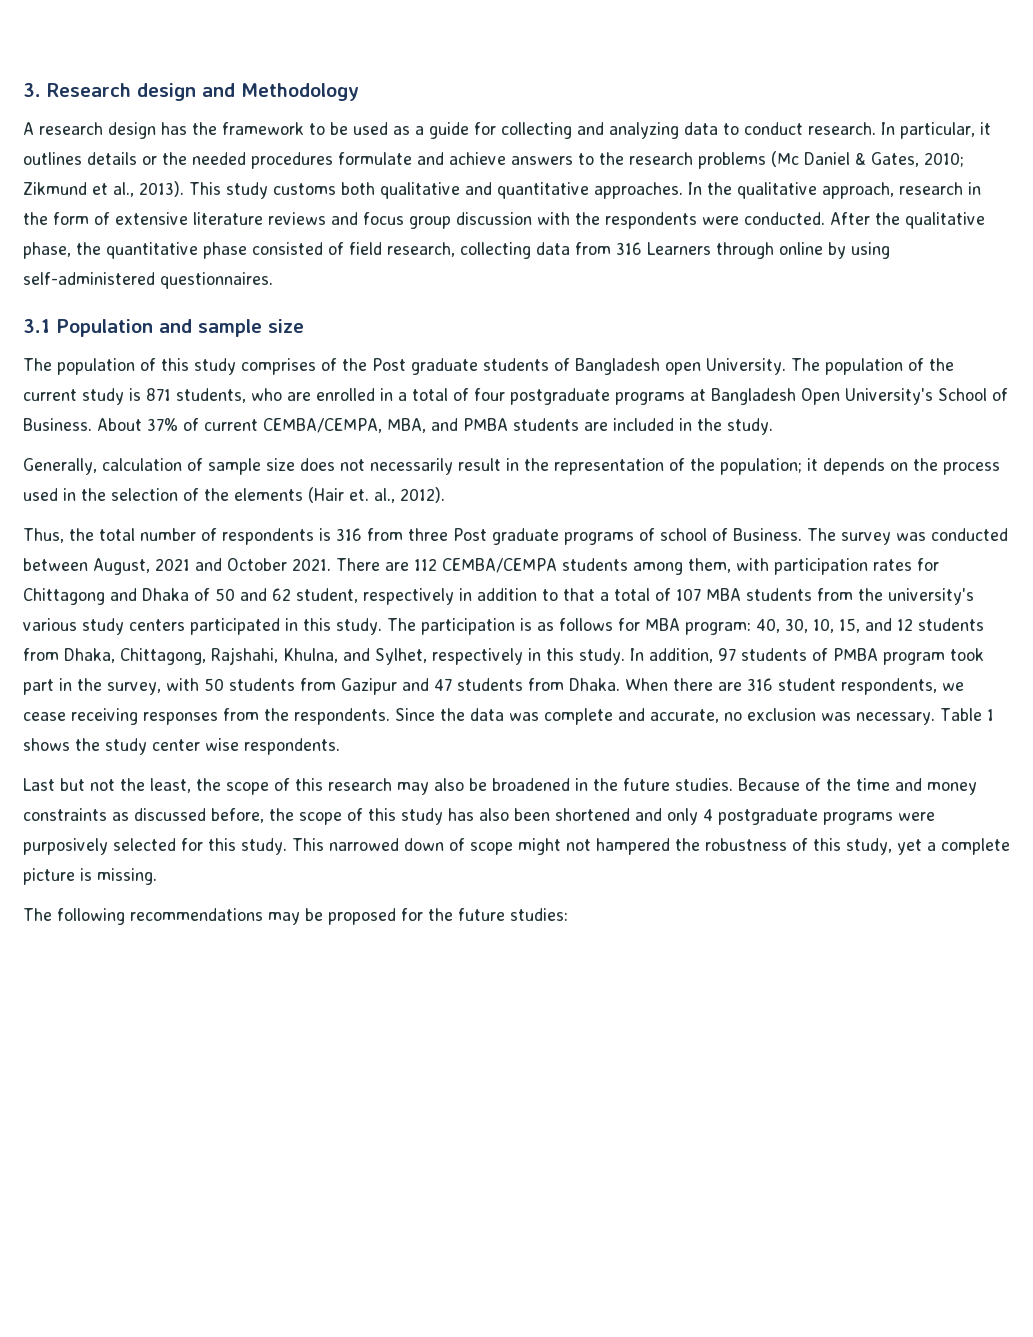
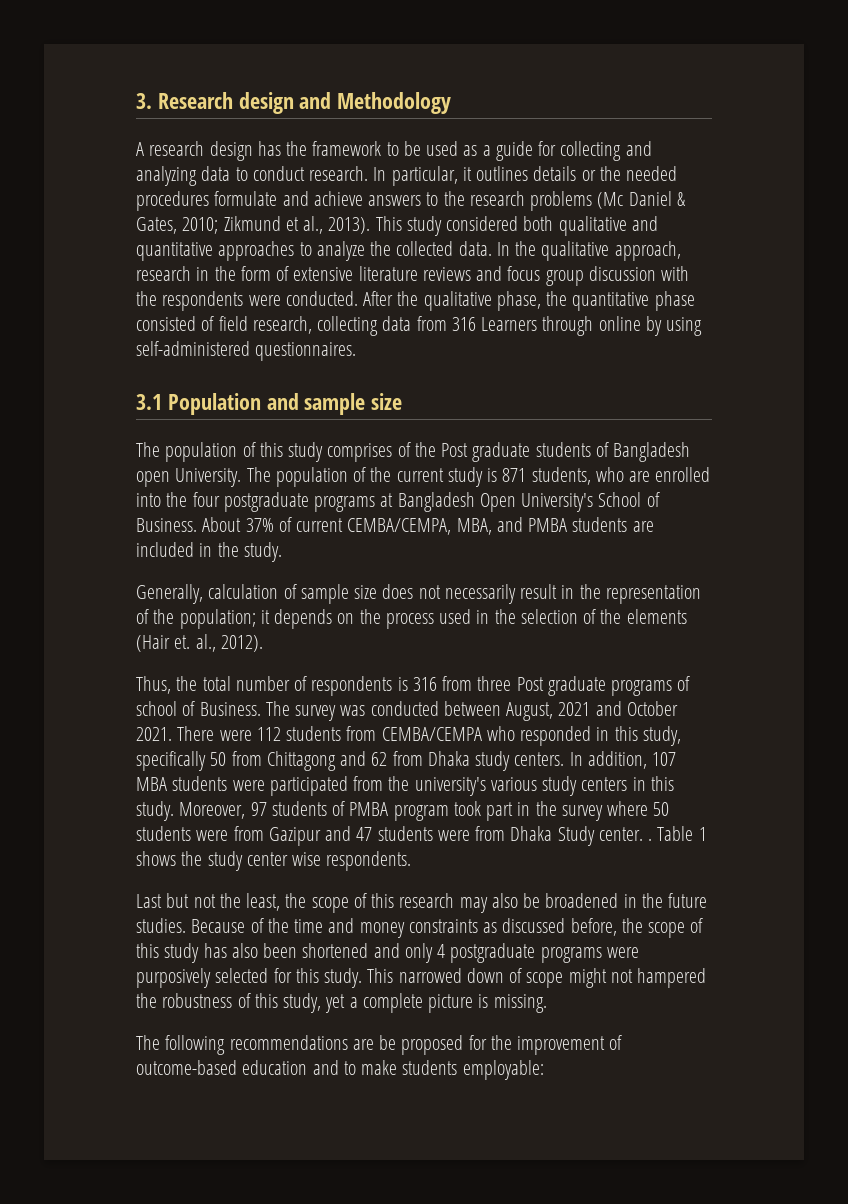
[273,183,336,195] customs -> [446,216,519,231] considered
[594,182,683,199] approaches. -> [218,241,492,261] approaches to analyze the collected data.
[380,388,469,401] in a total of -> [136,492,188,507] into the
[385,558,939,575] [23,588,671,605] are 112 CEMBA/CEMPA students among them, with participation rates for Chittagong and Dhaka of 50 and 62 student, respectively in addition to that a total of -> [219,726,681,746] [136,751,647,771] were 112 students from CEMBA/CEMPA who responded in this study, specifically 50 from Chittagong and 62 from Dhaka study centers. In addition,
(812, 594) none -> [232,776,348,796] were participated
[190,618,984,635] [23,647,713,665] participated in this study. The participation is as follows for MBA program: 40, 30, 10, 15, and 12 students from Dhaka, Chittagong, Rajshahi, Khulna, and Sylhet, respectively in this study. In addition, -> [632,776,674,791] [136,801,246,821] in this study. Moreover,
[107,678,199,695] survey, with -> [561,801,649,821] survey where
(295, 684) none -> [196,830,229,841] were
[528,678,964,695] [23,708,935,725] from Dhaka. When there are 316 student respondents, we cease receiving responses from the respondents. Since the data was complete and accurate, no exclusion was necessary. -> [437,826,653,846] were from Dhaka Study center. .
[268,912,300,925] may -> [352,1039,374,1050] are
[458,908,568,921] future studies: -> [517,1035,623,1055] [136,1060,544,1080] improvement of outcome-based education and to make students employable:

